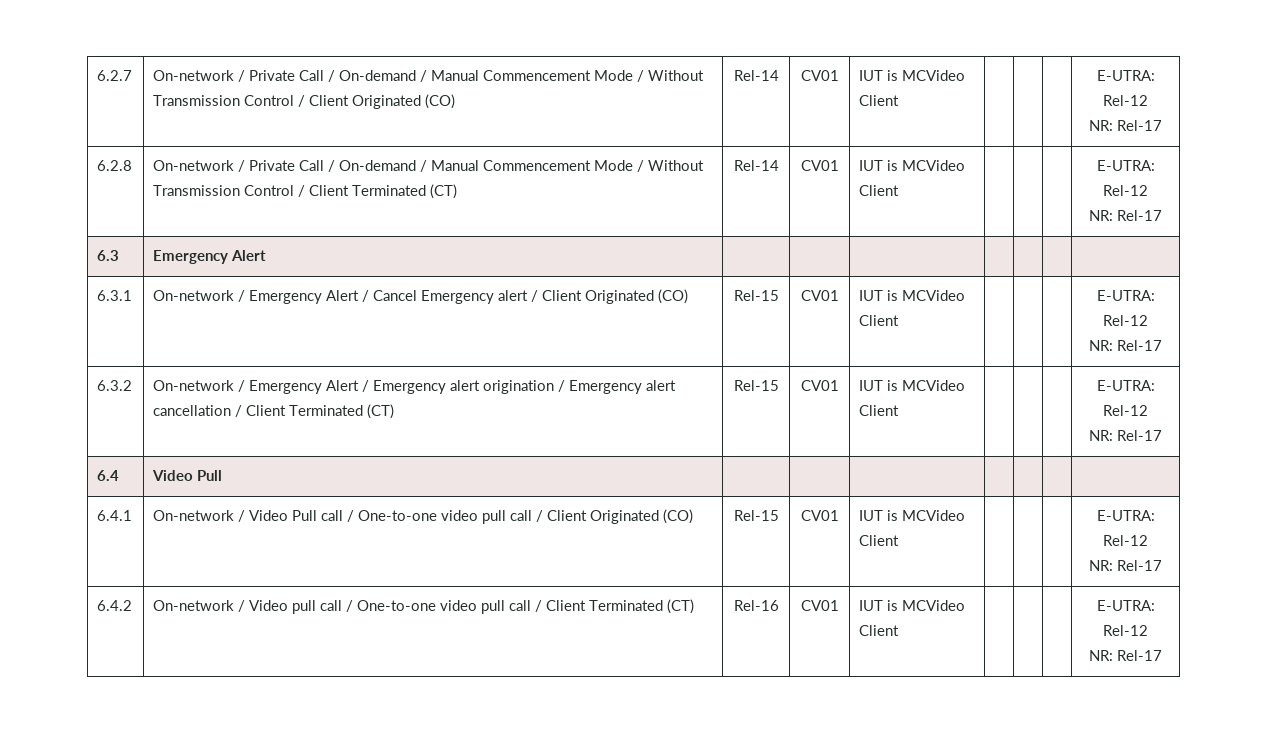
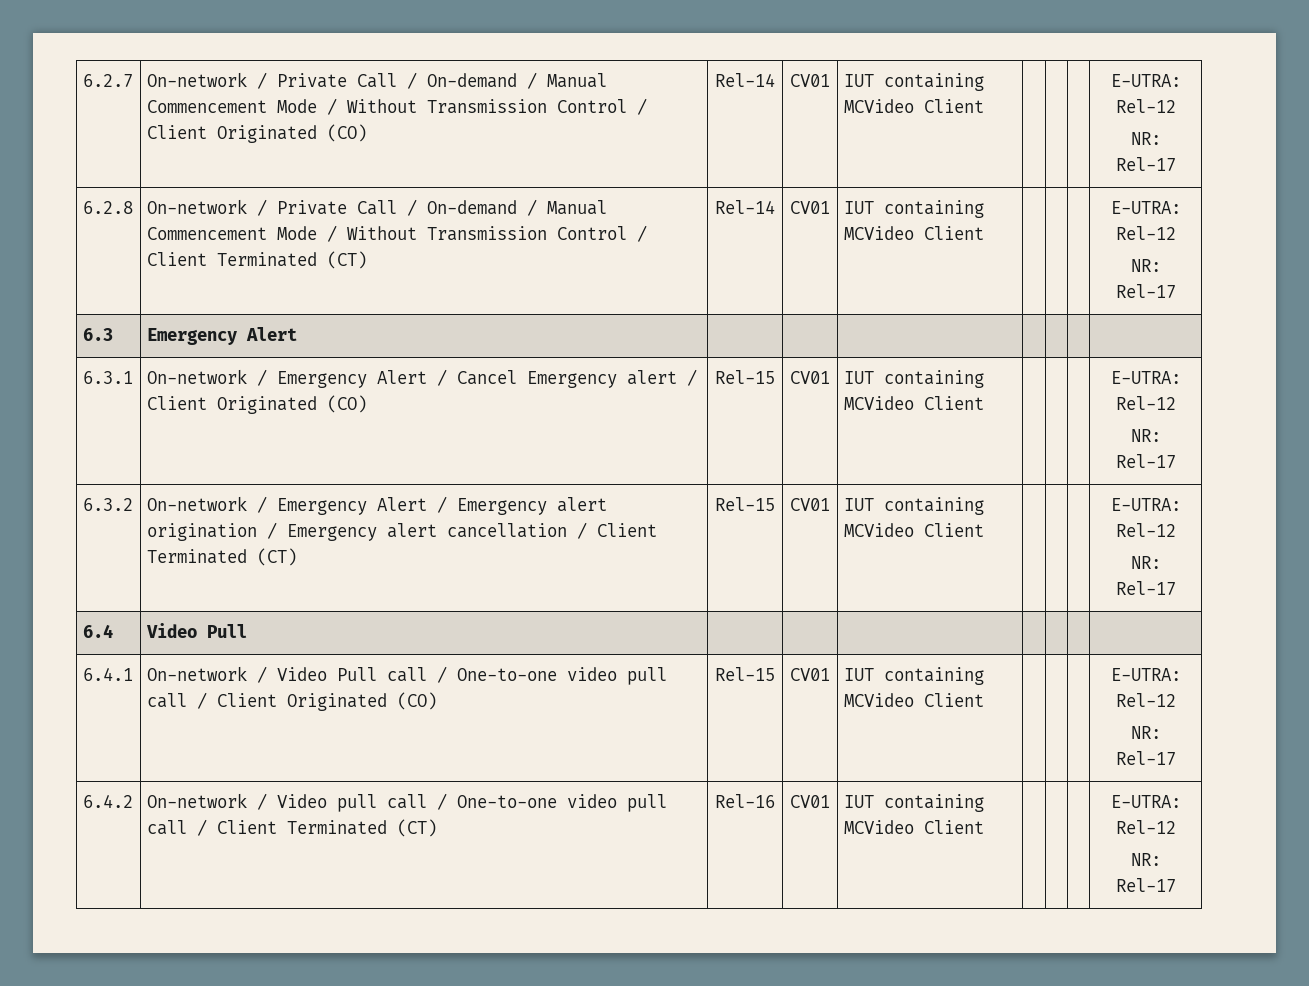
[887,70,899,81] is -> [883,73,984,91] containing
[887,160,899,171] is -> [883,200,984,218] containing
[887,290,899,301] is -> [883,370,984,388] containing
[887,380,899,391] is -> [883,497,984,515] containing
[887,510,899,521] is -> [883,667,984,685] containing
[887,600,899,611] is -> [883,794,984,812] containing

